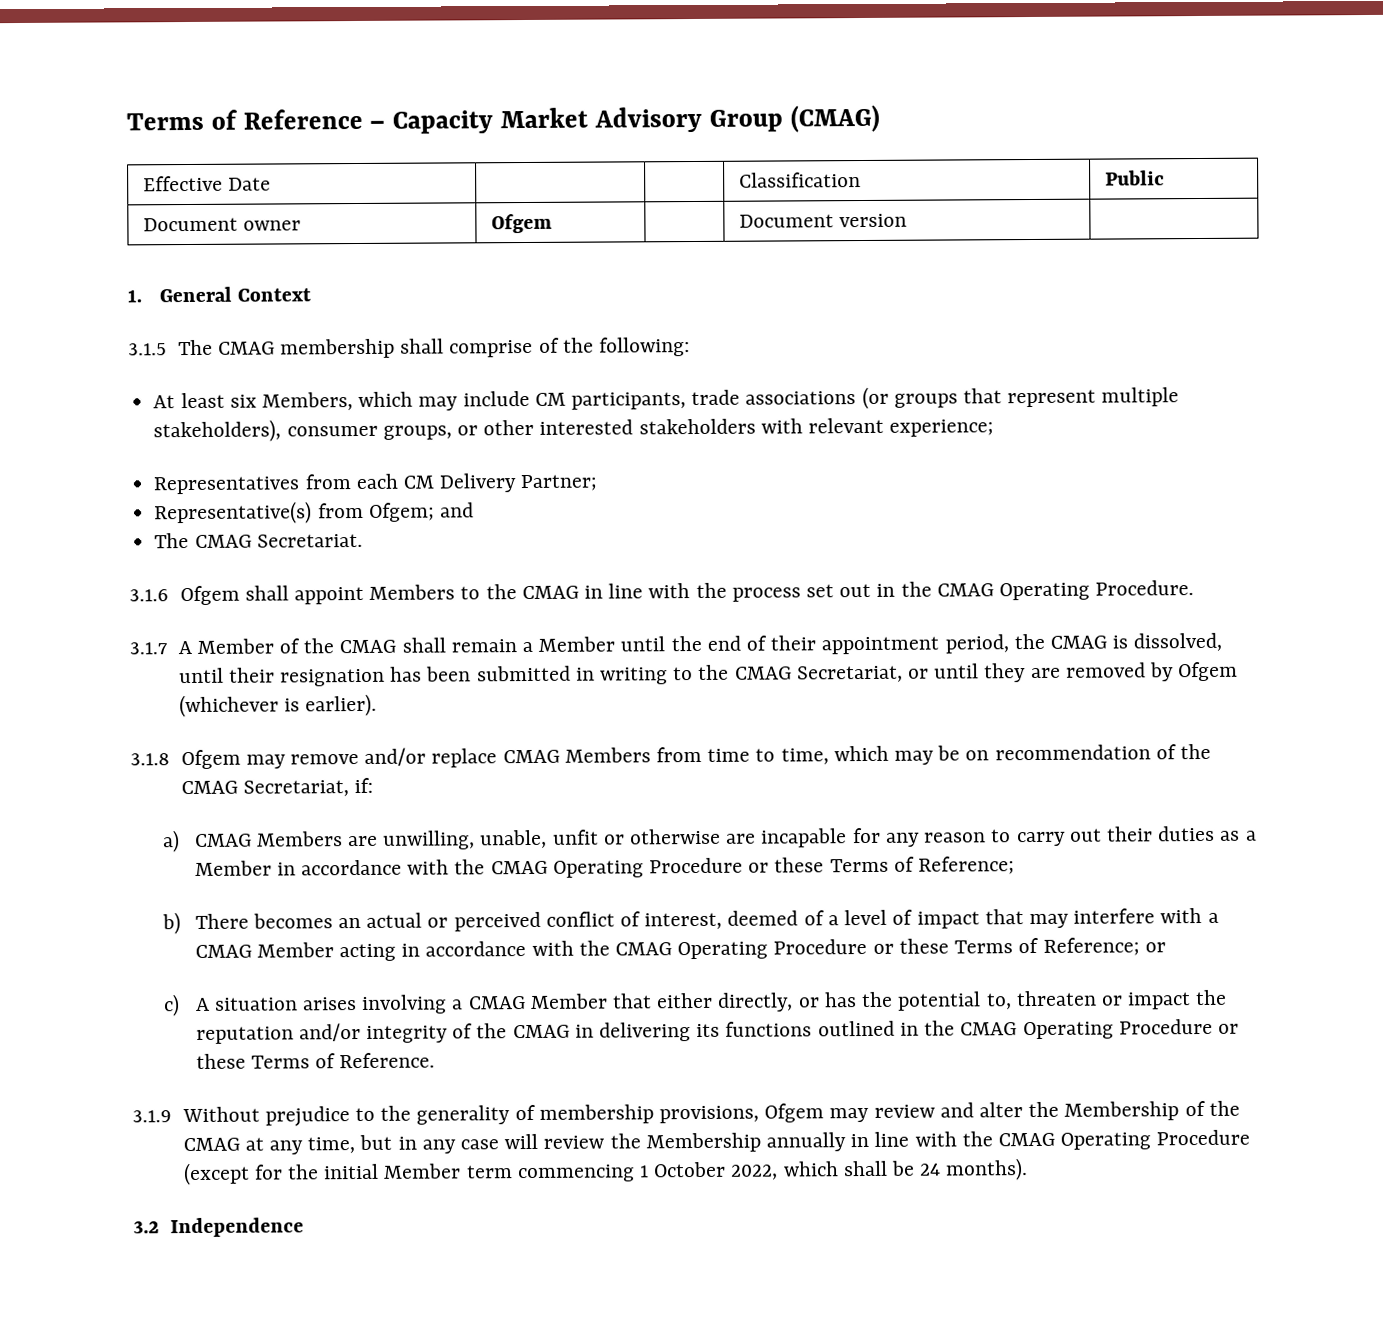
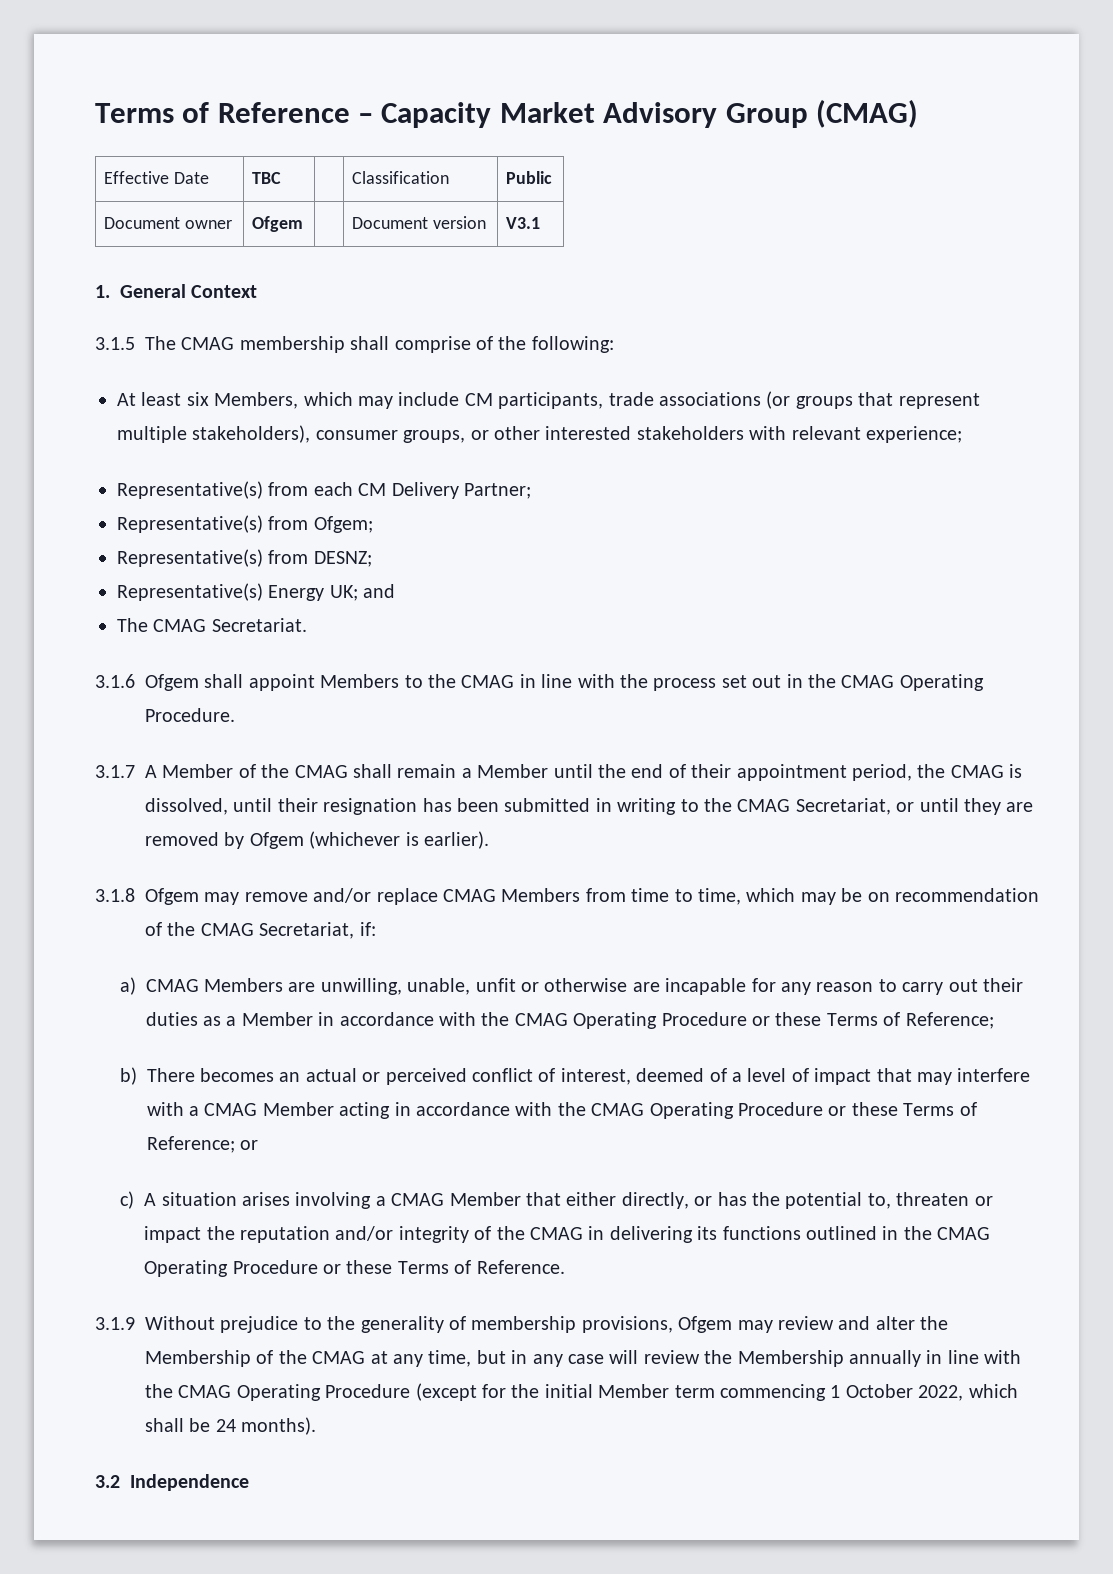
(272, 184) none -> [252,172,282,184] TBC
(908, 220) none -> [506,217,541,229] V3.1
[153,476,300,495] Representatives -> [117,481,263,499] Representative(s)
(435, 512) none -> [117,549,372,567] [117,583,358,601] // Representative(s) from DESNZ; // Representative(s) Energy UK;

